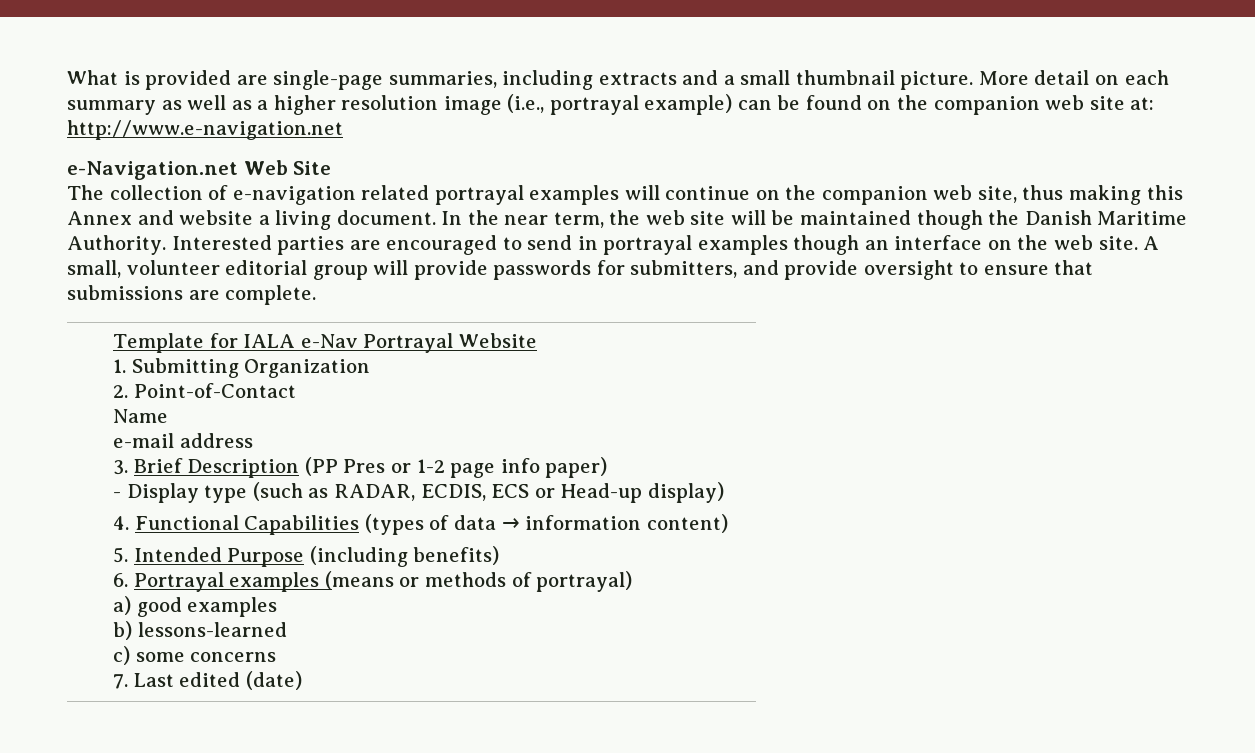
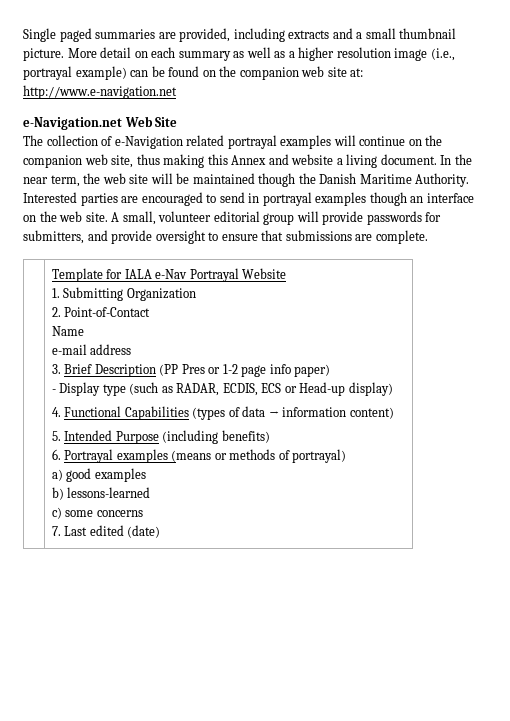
[67,70,497,90] What is provided are single-page summaries, -> [23,28,231,42] Single paged summaries are provided,
[232,186,356,205] e-navigation -> [114,136,183,149] e-Navigation

